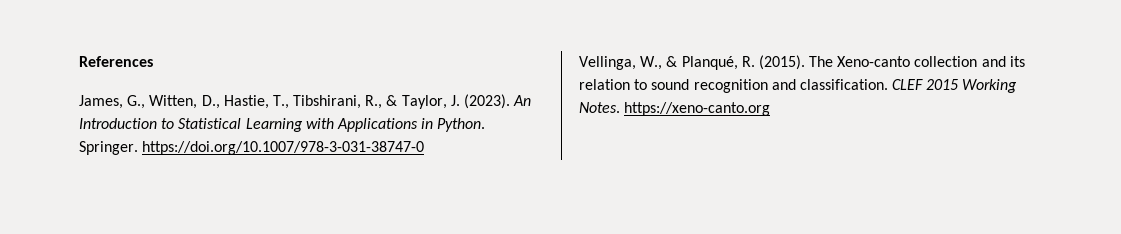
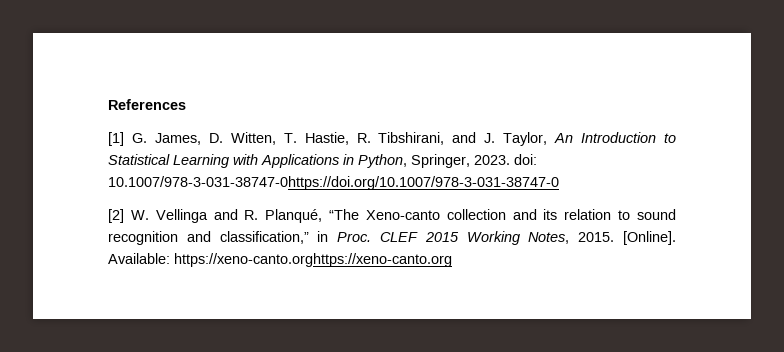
[79,94,511,109] James, G., Witten, D., Hastie, T., Tibshirani, R., & Taylor, J. (2023). -> [108,132,548,146] [1] G. James, D. Witten, T. Hastie, R. Tibshirani, and J. Taylor,
[437,118,486,132] [79,141,425,155] [579,55,834,70] Python. Springer. https://doi.org/10.1007/978-3-031-38747-0 // Vellinga, W., & Planqué, R. (2015). The -> [358,154,537,168] [108,176,559,190] [108,209,360,223] Python, Springer, 2023. doi: 10.1007/978-3-031-38747-0https://doi.org/10.1007/978-3-031-38747-0 // [2] W. Vellinga and R. Planqué, “The
[799,79,1018,93] [579,102,771,116] classification. CLEF 2015 Working Notes. https://xeno-canto.org -> [219,231,677,245] [108,253,452,267] classification,” in Proc. CLEF 2015 Working Notes, 2015. [Online]. Available: https://xeno-canto.orghttps://xeno-canto.org

